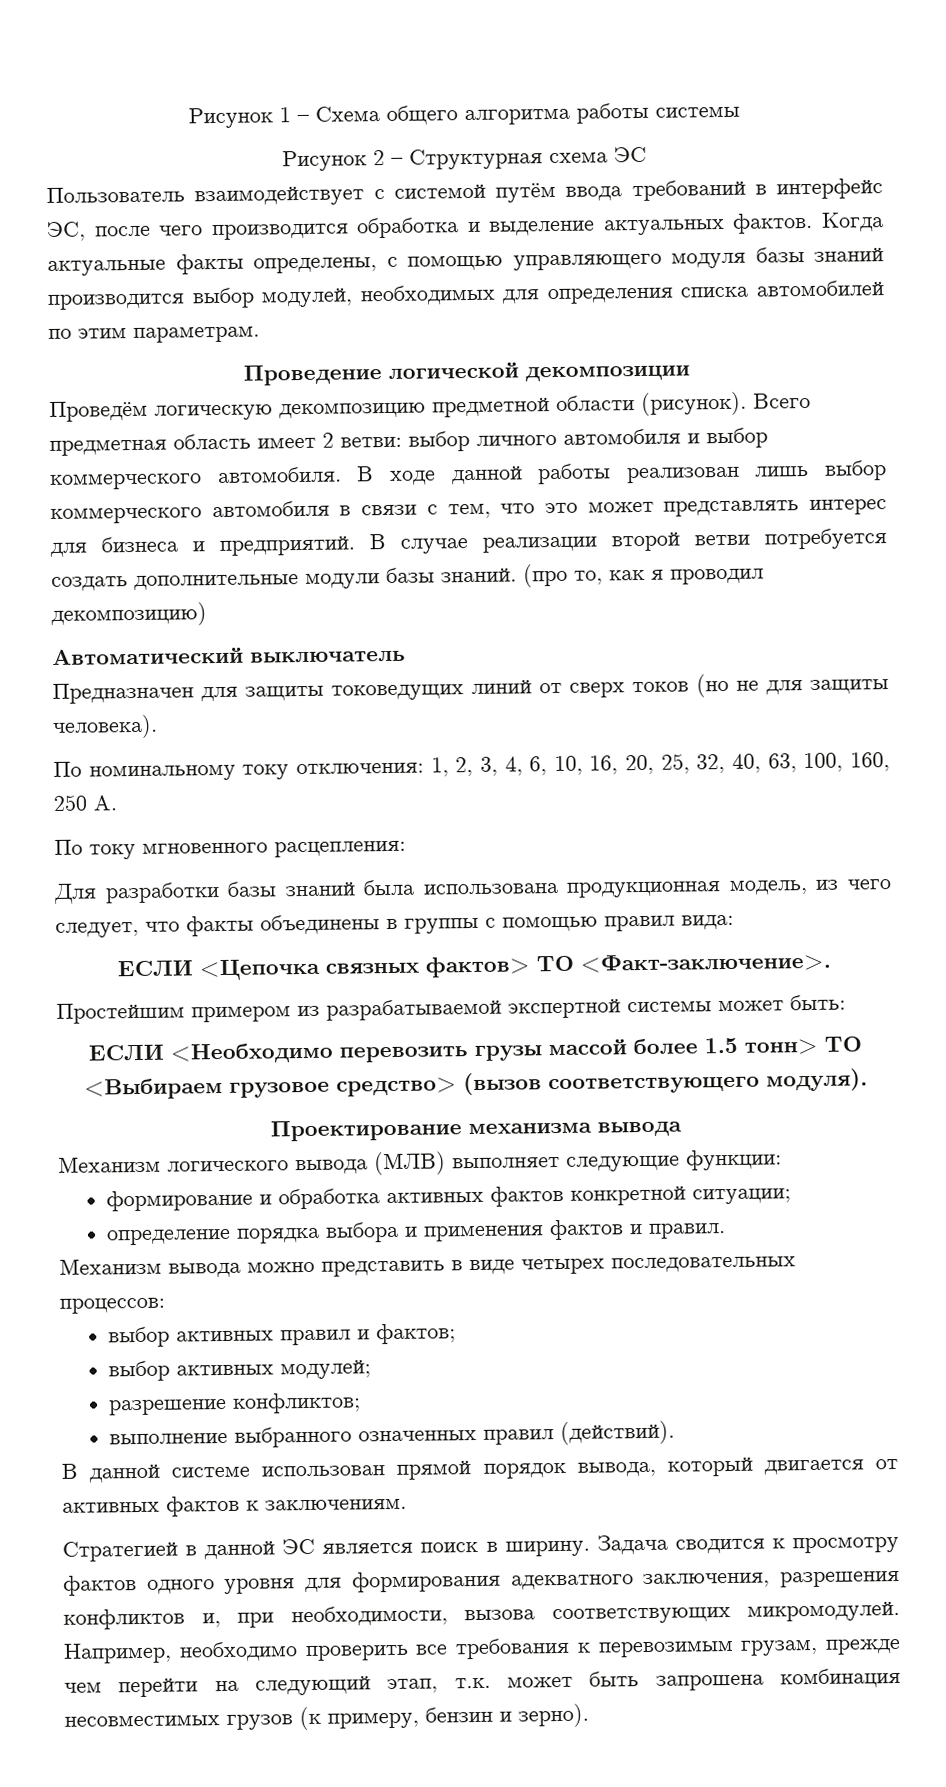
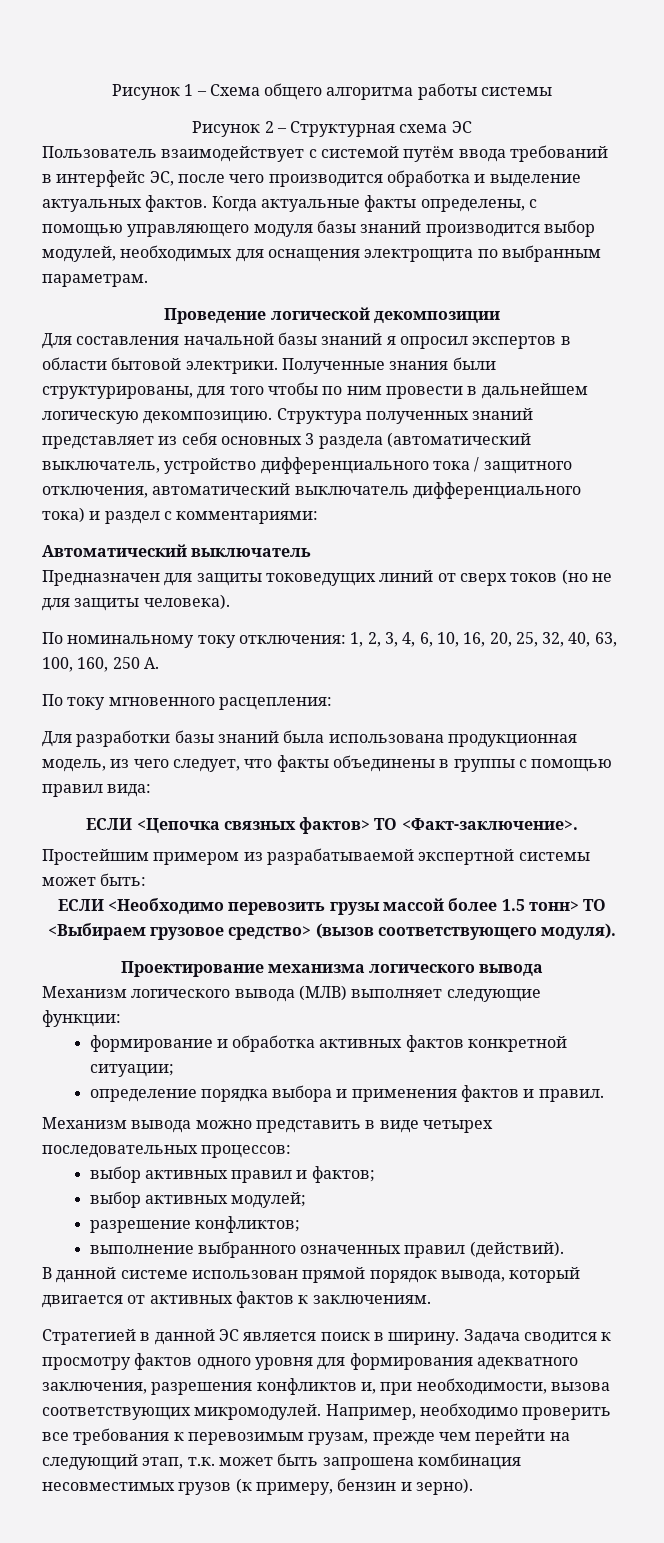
[546,280,884,305] [48,328,127,340] определения списка автомобилей по этим -> [267,245,601,262] оснащения электрощита по выбранным
[49,391,811,422] [49,427,768,456] [50,460,887,490] [50,499,887,524] [50,528,887,557] [51,563,764,591] [51,602,207,627] Проведём логическую декомпозицию предметной области (рисунок). Всего предметная область имеет 2 ветви: выбор личного автомобиля и выбор коммерческого автомобиля. В ходе данной работы реализован лишь выбор коммерческого автомобиля в связи с тем, что это может представлять интерес для бизнеса и предприятий. В случае реализации второй ветви потребуется создать дополнительные модули базы знаний. (про то, как я проводил декомпозицию) -> [42,332,571,349] [42,357,496,374] [42,382,588,399] [42,408,534,424] [42,432,531,449] [42,457,572,474] [42,482,581,499] [42,507,319,524] Для составления начальной базы знаний я опросил экспертов в области бытовой электрики. Полученные знания были структурированы, для того чтобы по ним провести в дальнейшем логическую декомпозицию. Структура полученных знаний представляет из себя основных 3 раздела (автоматический выключатель, устройство дифференциального тока / защитного отключения, автоматический выключатель дифференциального тока) и раздел с комментариями:
(592, 1128) none -> [369,964,476,973] логического

